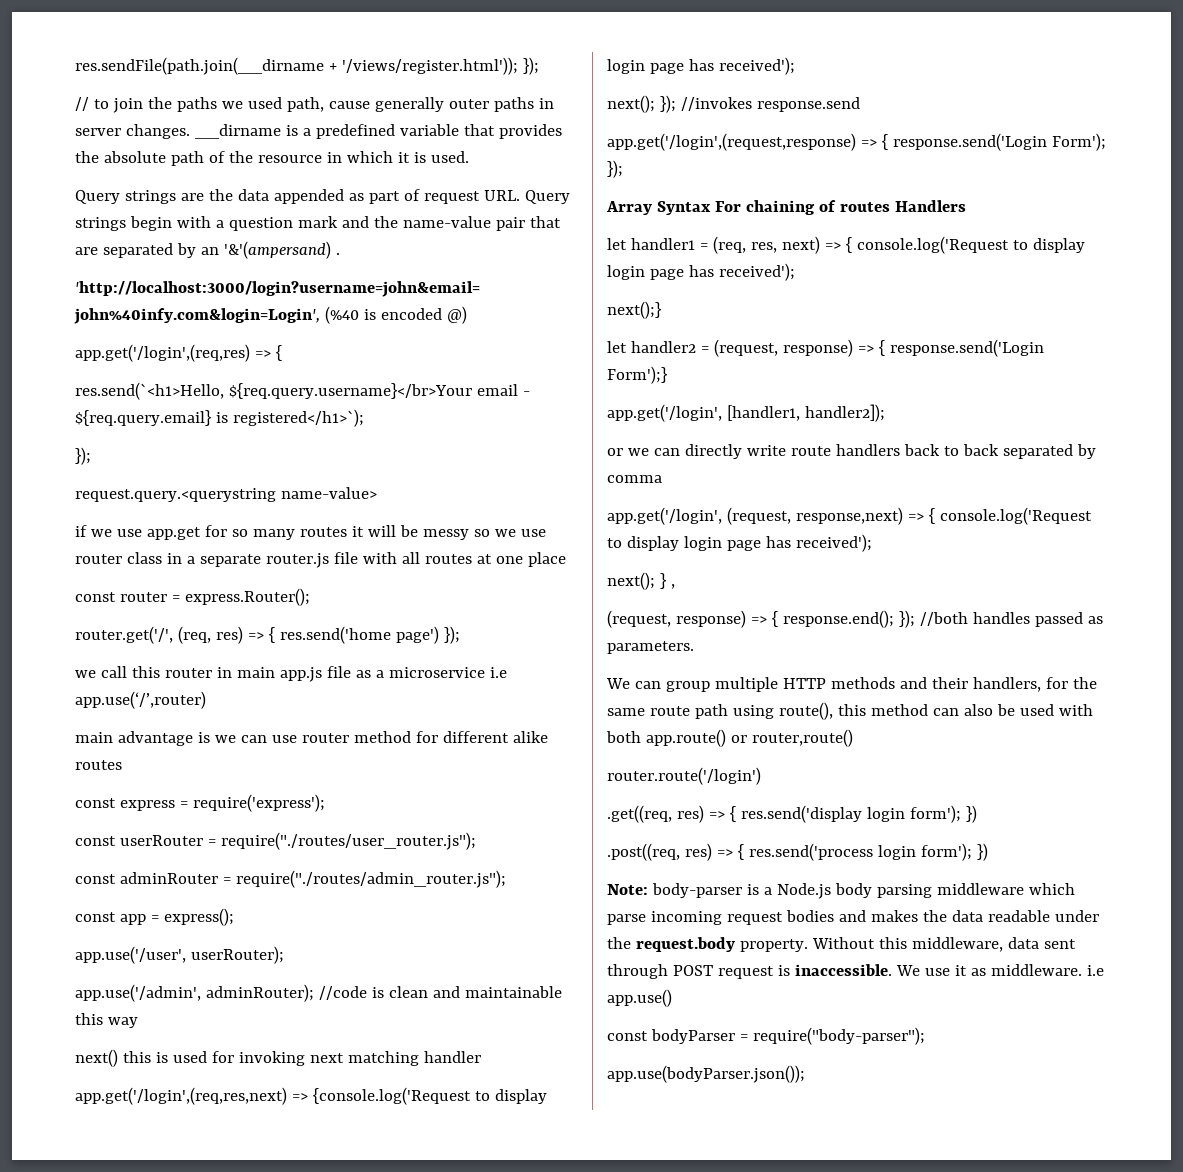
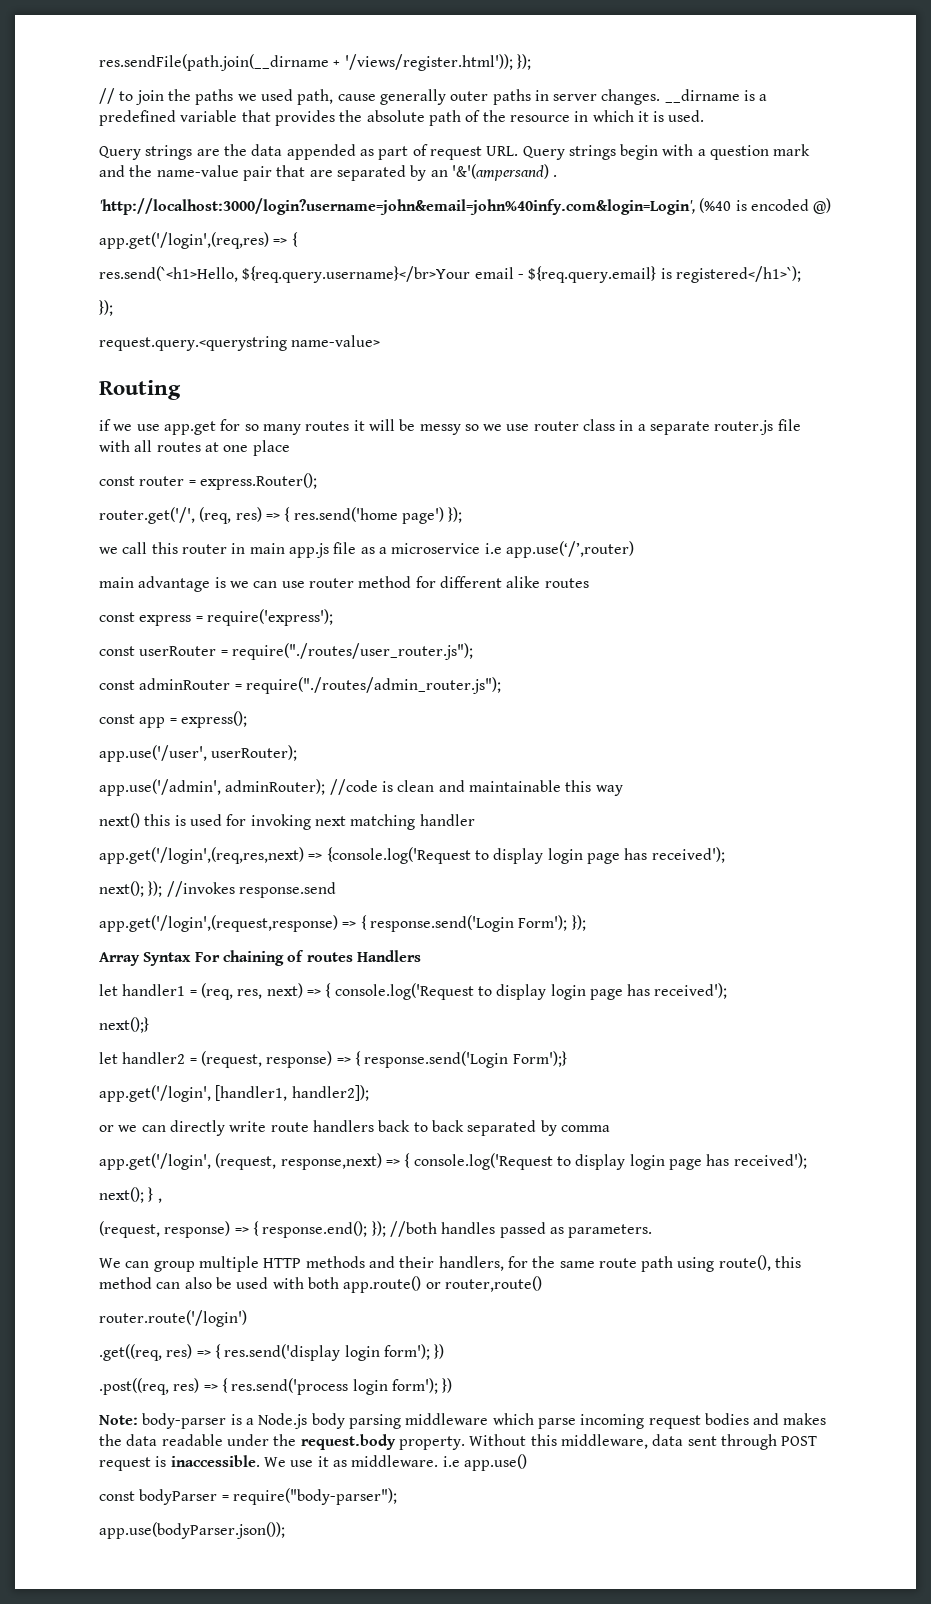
(377, 493) none -> [99,380,181,400] // Routing

